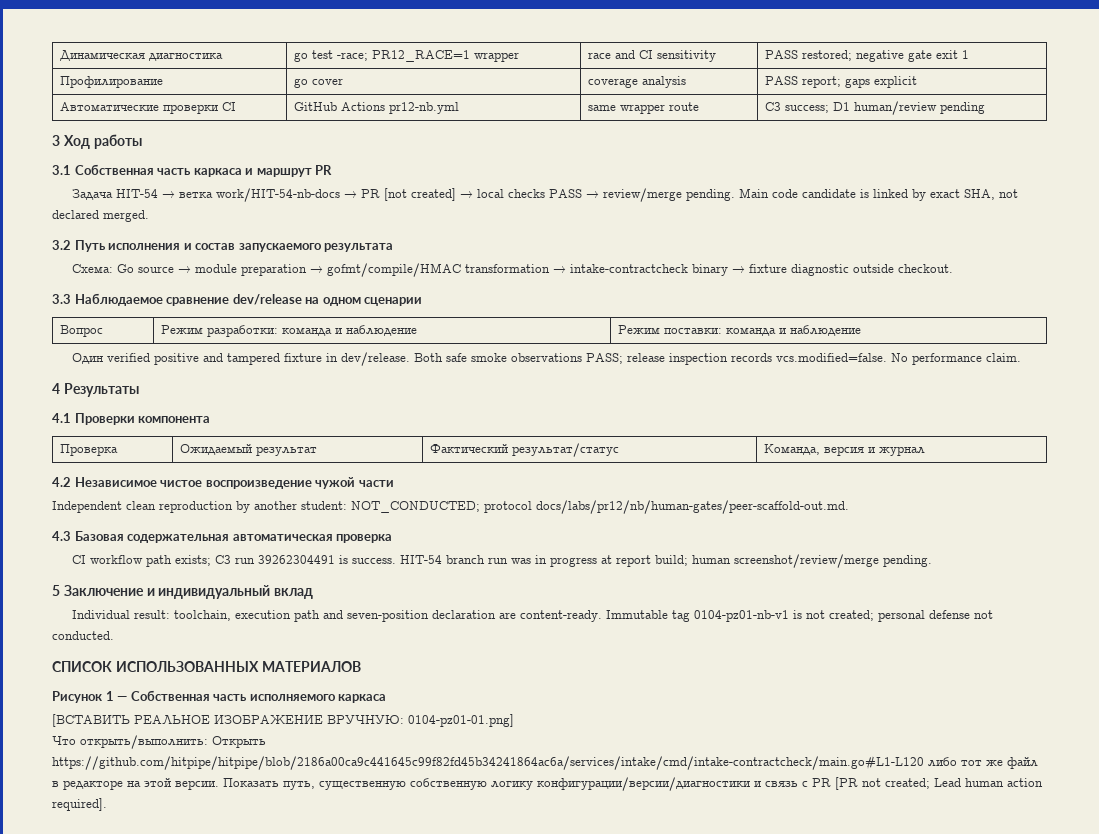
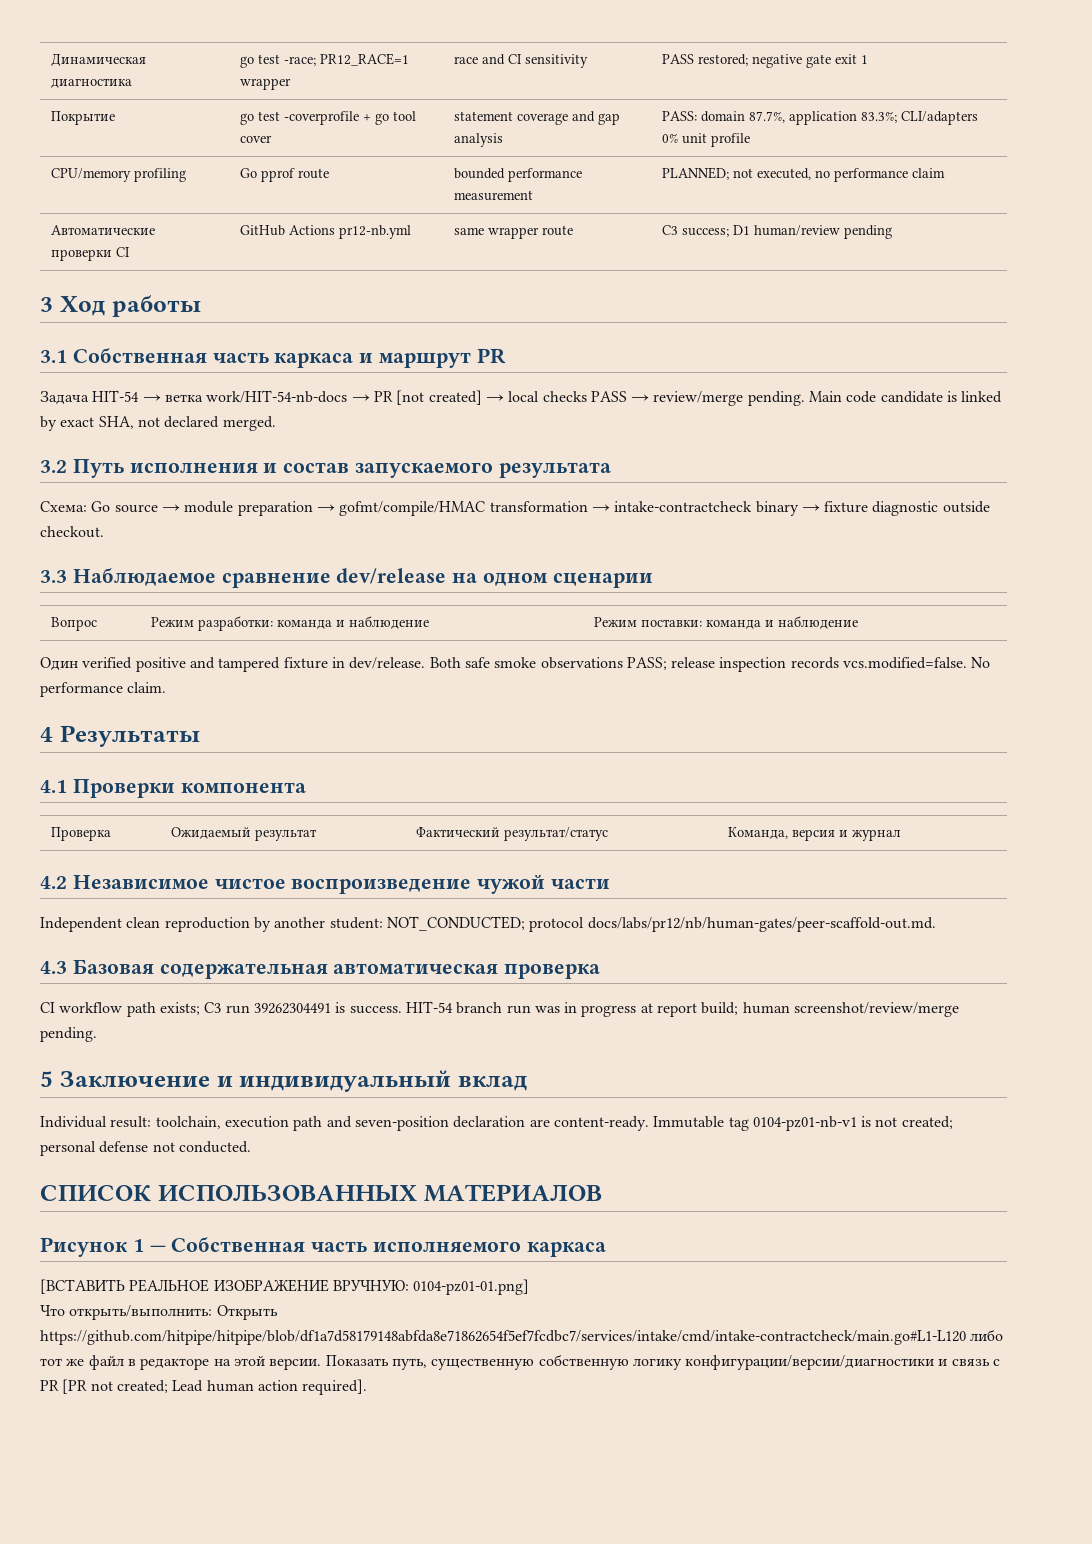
[60,76,164,88] [294,78,344,88] [588,76,687,88] [765,76,918,88] Профилирование | go cover | coverage analysis | PASS report; gaps explicit -> [51,111,116,125] [240,111,417,125] [240,135,273,143] [454,111,621,125] [454,133,504,147] [662,111,979,125] [662,133,751,147] [51,168,187,182] [240,168,330,182] [454,168,583,182] [454,190,534,201] [662,167,946,182] Покрытие | go test -coverprofile + go tool cover | statement coverage and gap analysis | PASS: domain 87.7%, application 83.3%; CLI/adapters 0% unit profile // CPU/memory profiling | Go pprof route | bounded performance measurement | PLANNED; not executed, no performance claim
[52,756,924,770] https://github.com/hitpipe/hitpipe/blob/2186a00ca9c441645c99f82fd45b34241864ac6a/services/intake/cmd/intake-contractcheck/main.go#L1-L120 -> [40,1330,966,1345] https://github.com/hitpipe/hitpipe/blob/df1a7d58179148abfda8e71862654f5ef7fcdbc7/services/intake/cmd/intake-contractcheck/main.go#L1-L120

